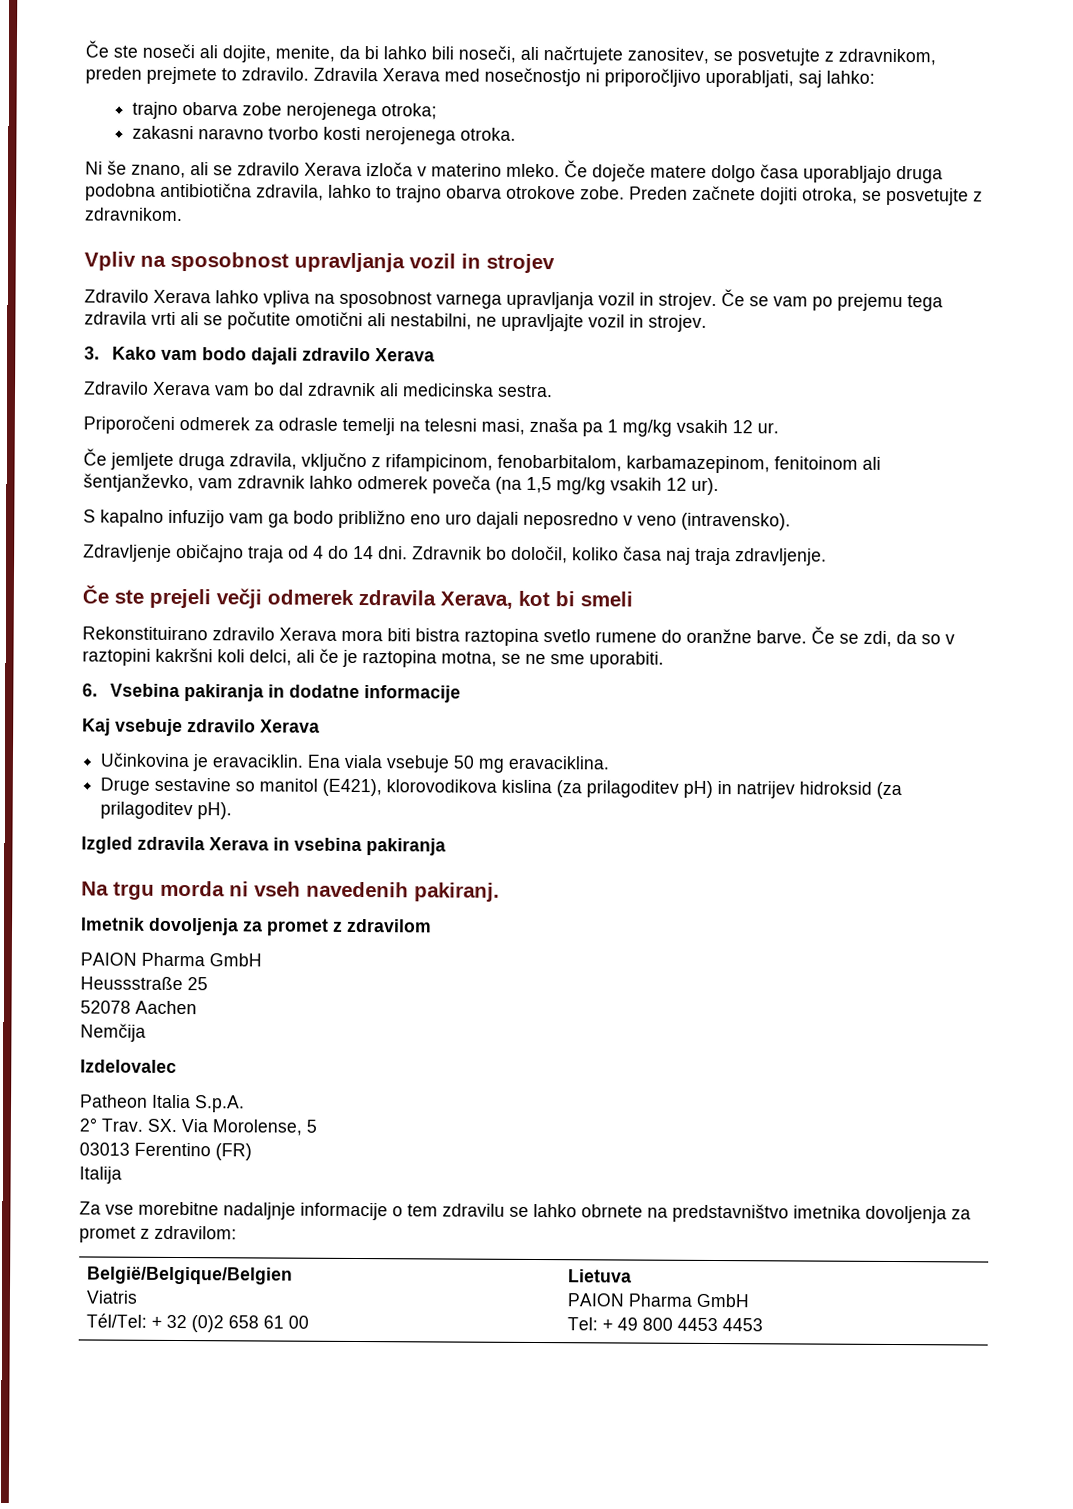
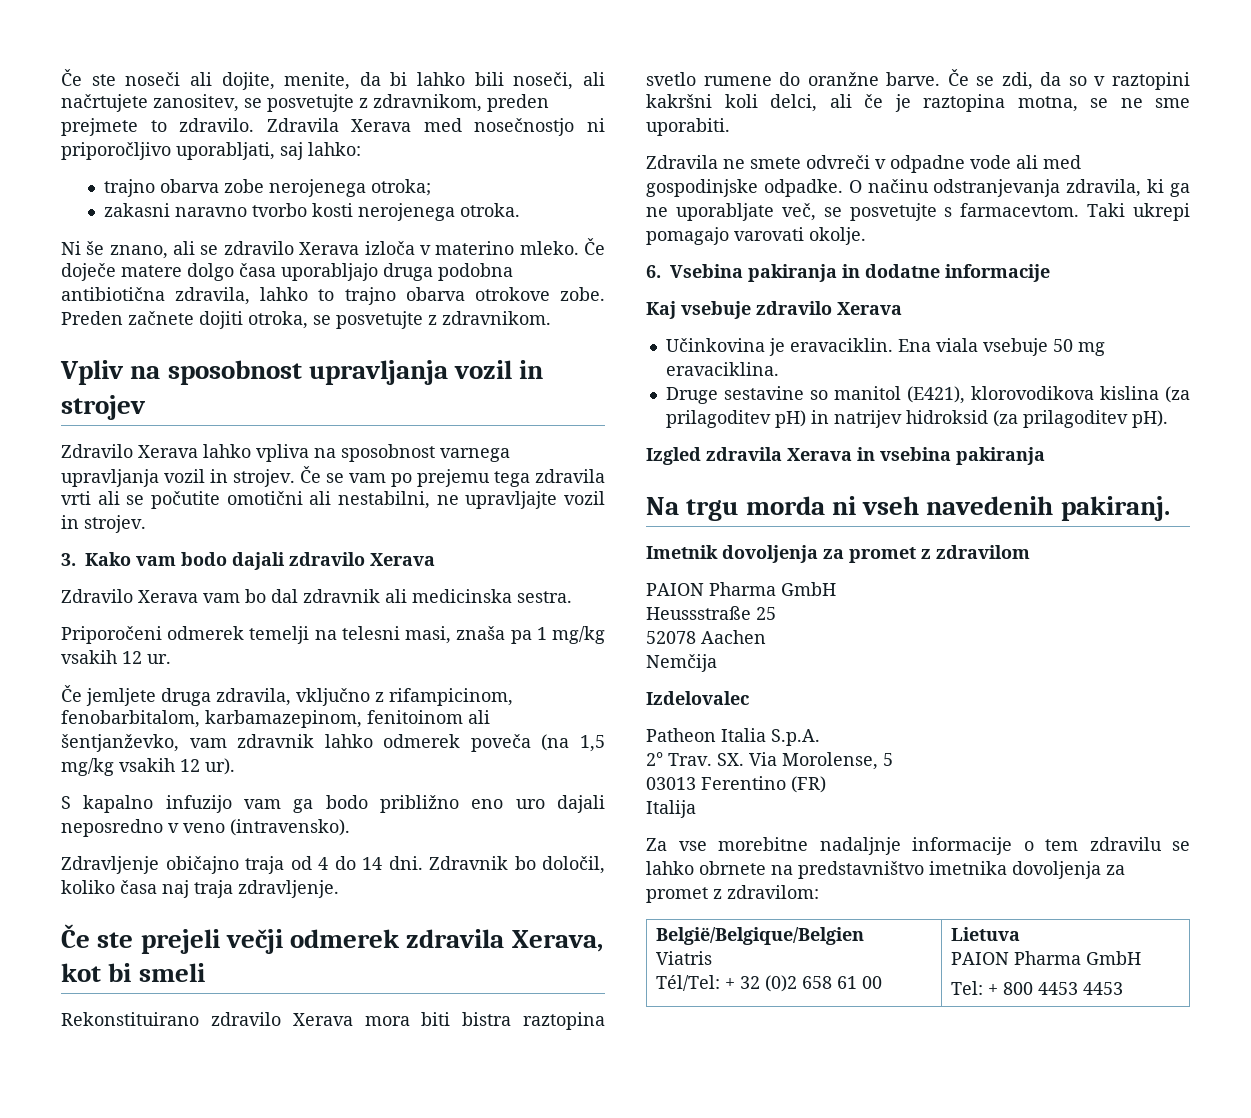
[254,417,338,431] za odrasle -> (245, 633) none
(664, 660) none -> [646,155,1081,173] [646,179,1190,197] [646,203,1190,221] [646,227,866,245] // Zdravila ne smete odvreči v odpadne vode ali med gospodinjske odpadke. O načinu odstranjevanja zdravila, ki ga ne uporabljate več, se posvetujte s farmacevtom. Taki ukrepi pomagajo varovati okolje.
[617,1317,639,1331] 49 -> (998, 989) none

